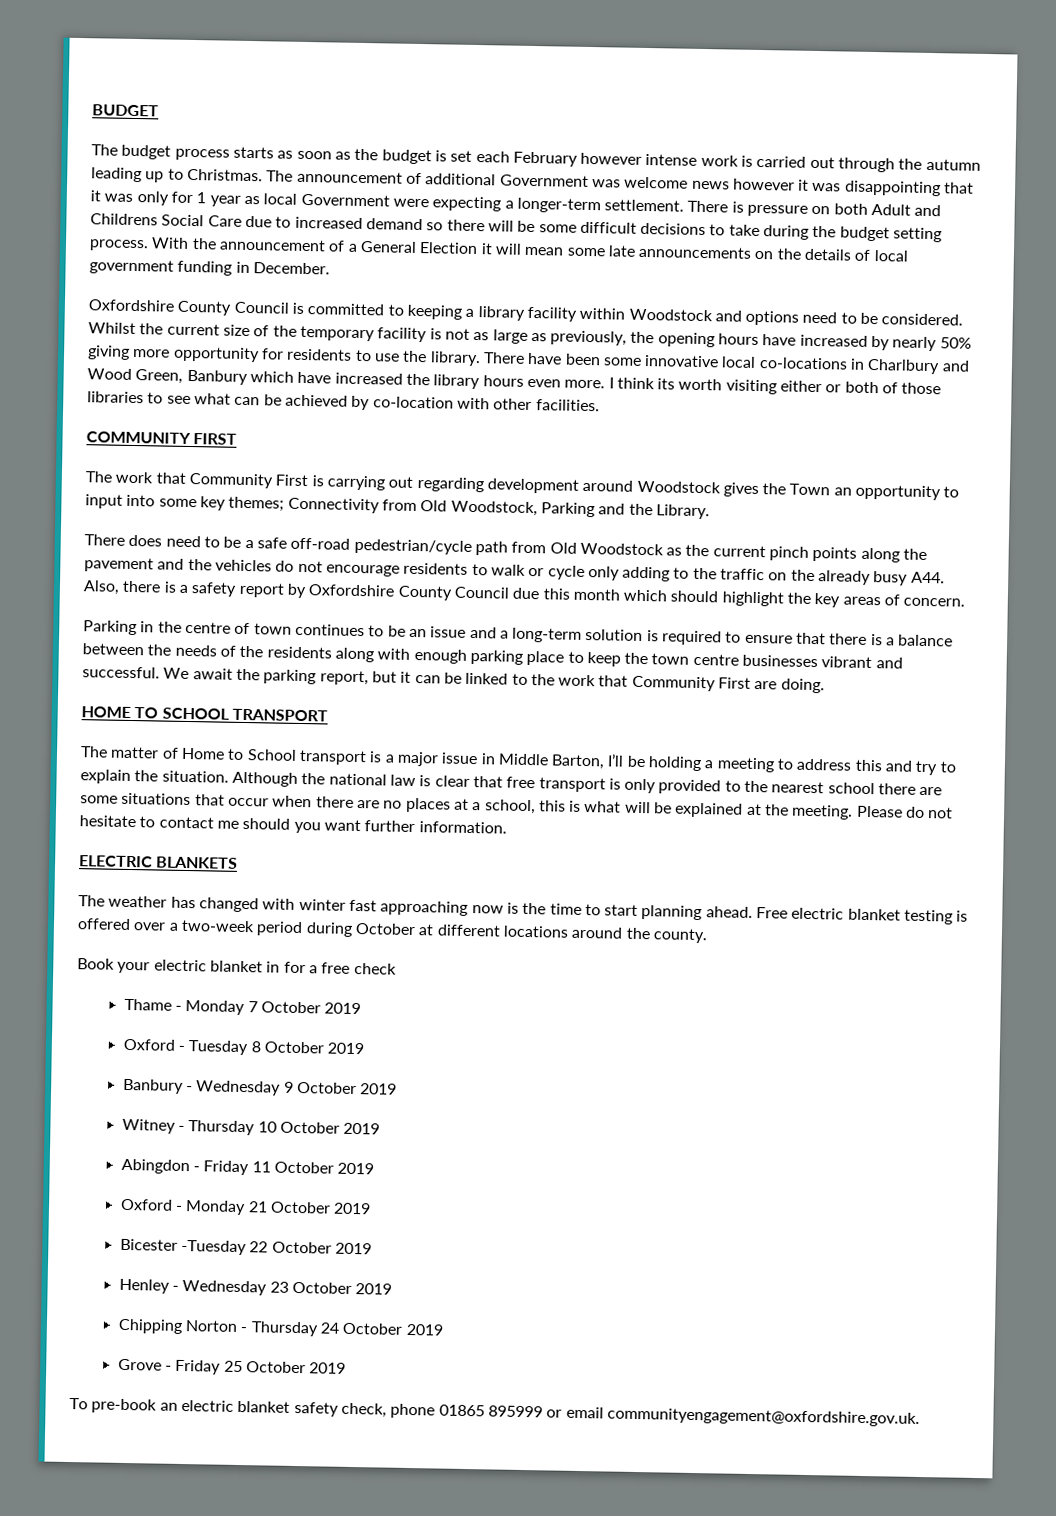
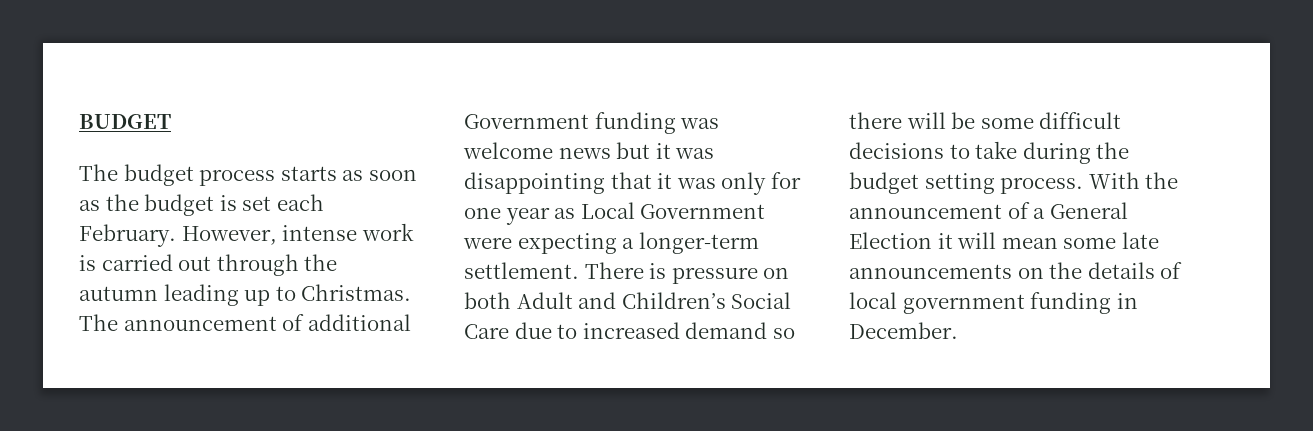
[512,151,643,167] February however -> [79,224,277,247] February. However,
(589, 180) none -> [594,112,676,134] funding
[732,178,795,191] however -> [616,142,651,159] but
[196,192,207,204] 1 -> [464,207,501,219] one
[263,193,298,205] local -> [580,202,635,219] Local
[90,213,158,226] Childrens -> [621,292,726,309] Children’s
[88,299,964,326] [88,322,972,352] [87,345,970,375] [87,368,942,395] [87,391,600,412] [86,431,238,445] [85,471,960,501] [85,494,710,520] [84,534,928,563] [84,557,945,586] [83,580,966,608] [83,620,954,647] [82,643,903,669] [82,666,825,694] [81,706,328,722] [80,746,957,776] [80,769,943,796] [80,792,954,820] [79,815,507,834] [79,855,239,869] [78,895,969,925] [77,918,708,944] [77,958,397,975] [123,998,362,1016] [122,1038,365,1056] [122,1078,398,1096] [121,1118,381,1136] [120,1158,375,1176] [119,1198,372,1216] [119,1238,373,1256] [118,1278,393,1296] [117,1318,443,1337] [117,1358,347,1375] [69,1398,920,1428] // Oxfordshire County Council is committed to keeping a library facility within Woodstock and options need to be considered. Whilst the current size of the temporary facility is not as large as previously, the opening hours have increased by nearly 50% giving more opportunity for residents to use the library. There have been some innovative local co-locations in Charlbury and Wood Green, Banbury which have increased the library hours even more. I think its worth visiting either or both of those libraries to see what can be achieved by co-location with other facilities. // COMMUNITY FIRST // The work that Community First is carrying out regarding development around Woodstock gives the Town an opportunity to input into some key themes; Connectivity from Old Woodstock, Parking and the Library. // There does need to be a safe off-road pedestrian/cycle path from Old Woodstock as the current pinch points along the pavement and the vehicles do not encourage residents to walk or cycle only adding to the traffic on the already busy A44. Also, there is a safety report by Oxfordshire County Council due this month which should highlight the key areas of concern. // Parking in the centre of town continues to be an issue and a long-term solution is required to ensure that there is a balance between the needs of the residents along with enough parking place to keep the town centre businesses vibrant and successful. We await the parking report, but it can be linked to the work that Community First are doing. // HOME TO SCHOOL TRANSPORT // The matter of Home to School transport is a major issue in Middle Barton, I’ll be holding a meeting to address this and try to explain the situation. Although the national law is clear that free transport is only provided to the nearest school there are some situations that occur when there are no places at a school, this is what will be explained at the meeting. Please do not hesitate to contact me should you want further information. // ELECTRIC BLANKETS // The weather has changed with winter fast approaching now is the time to start planning ahead. Free electric blanket testing is offered over a two-week period during October at different locations around the county. // Book your electric blanket in for a free check // Thame - Monday 7 October 2019 // Oxford - Tuesday 8 October 2019 // Banbury - Wednesday 9 October 2019 // Witney - Thursday 10 October 2019 // Abingdon - Friday 11 October 2019 // Oxford - Monday 21 October 2019 // Bicester -Tuesday 22 October 2019 // Henley - Wednesday 23 October 2019 // Chipping Norton - Thursday 24 October 2019 // Grove - Friday 25 October 2019 // To pre-book an electric blanket safety check, phone 01865 895999 or email communityengagement@oxfordshire.gov.uk. -> (958, 330) none

